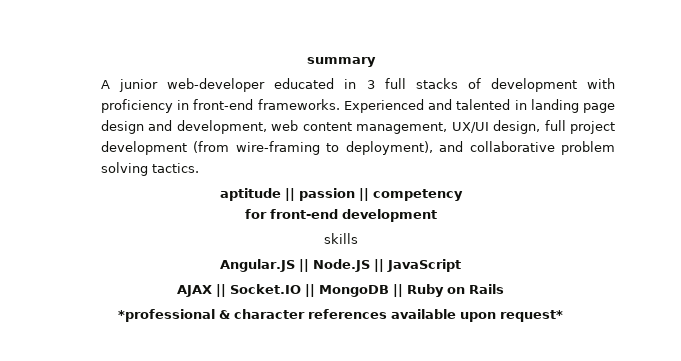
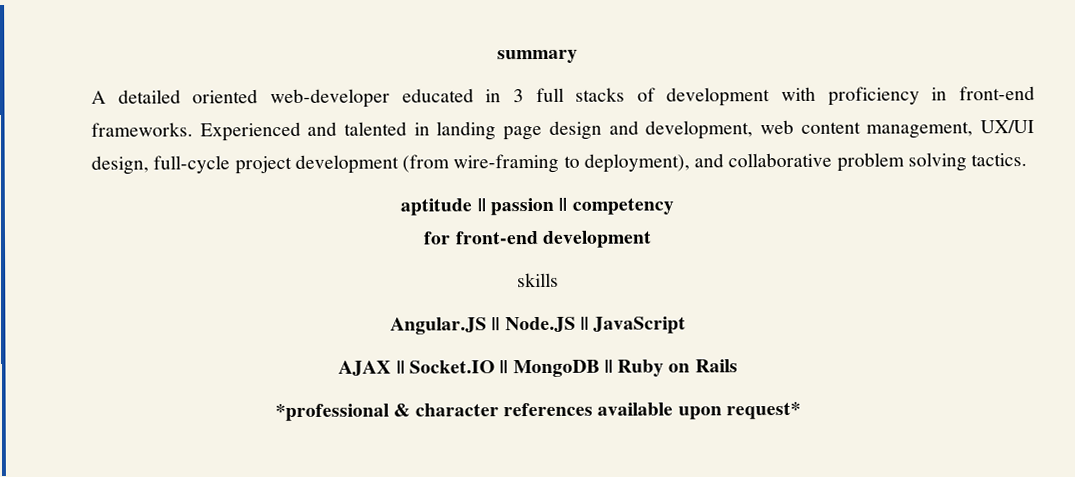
[119,79,159,92] junior -> [117,89,259,104] detailed oriented
[544,120,566,131] full -> [153,155,231,174] full-cycle

